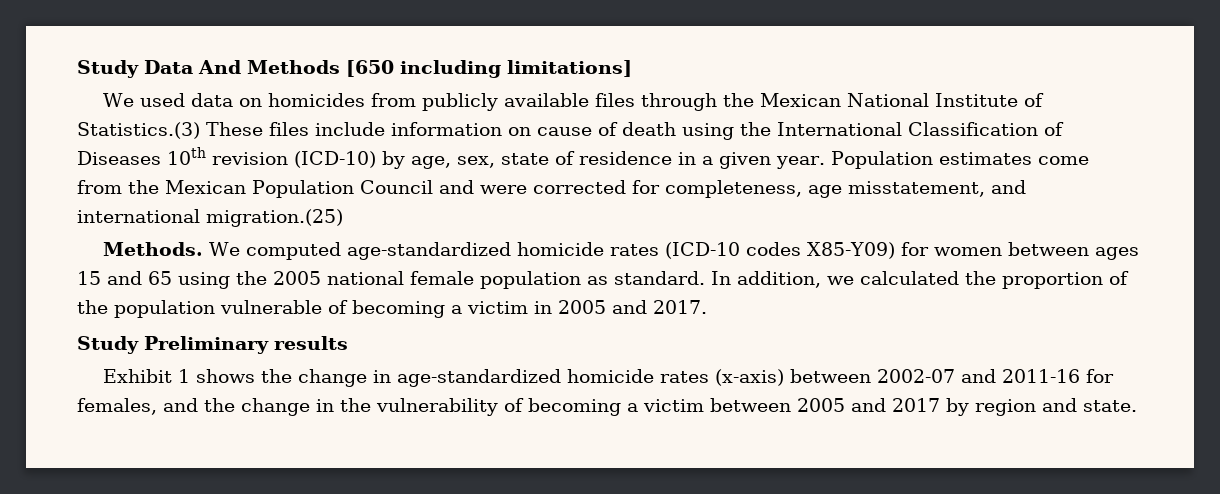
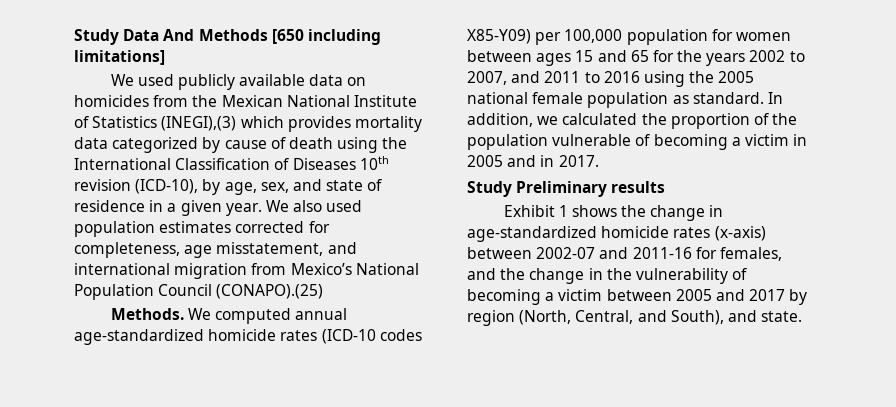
(185, 100) none -> [177,74,306,90] publicly available
[421,93,717,111] publicly available files through -> (189, 101) none
[77,122,531,139] Statistics.(3) These files include information on -> [92,116,422,132] [74,137,221,153] Statistics (INEGI),(3) which provides mortality data categorized by
[294,151,376,168] (ICD-10) -> [135,179,199,194] (ICD-10),
(495, 162) none -> [292,179,322,191] and
[830,151,1089,169] [77,180,527,198] Population estimates come from the Mexican Population Council and were -> [265,200,363,212] [74,221,232,237] We also used population estimates
[206,209,343,227] migration.(25) -> [174,263,419,279] [74,284,324,300] migration from Mexico’s National Population Council (CONAPO).(25)
(341, 251) none -> [295,308,348,320] annual
(895, 250) none -> [535,29,708,45] per 100,000 population
(172, 278) none -> [652,50,805,66] [467,71,640,85] for the years 2002 to 2007, and 2011 to 2016
(647, 307) none -> [540,155,555,167] in
(1036, 407) none -> [519,310,724,325] (North, Central, and South),

